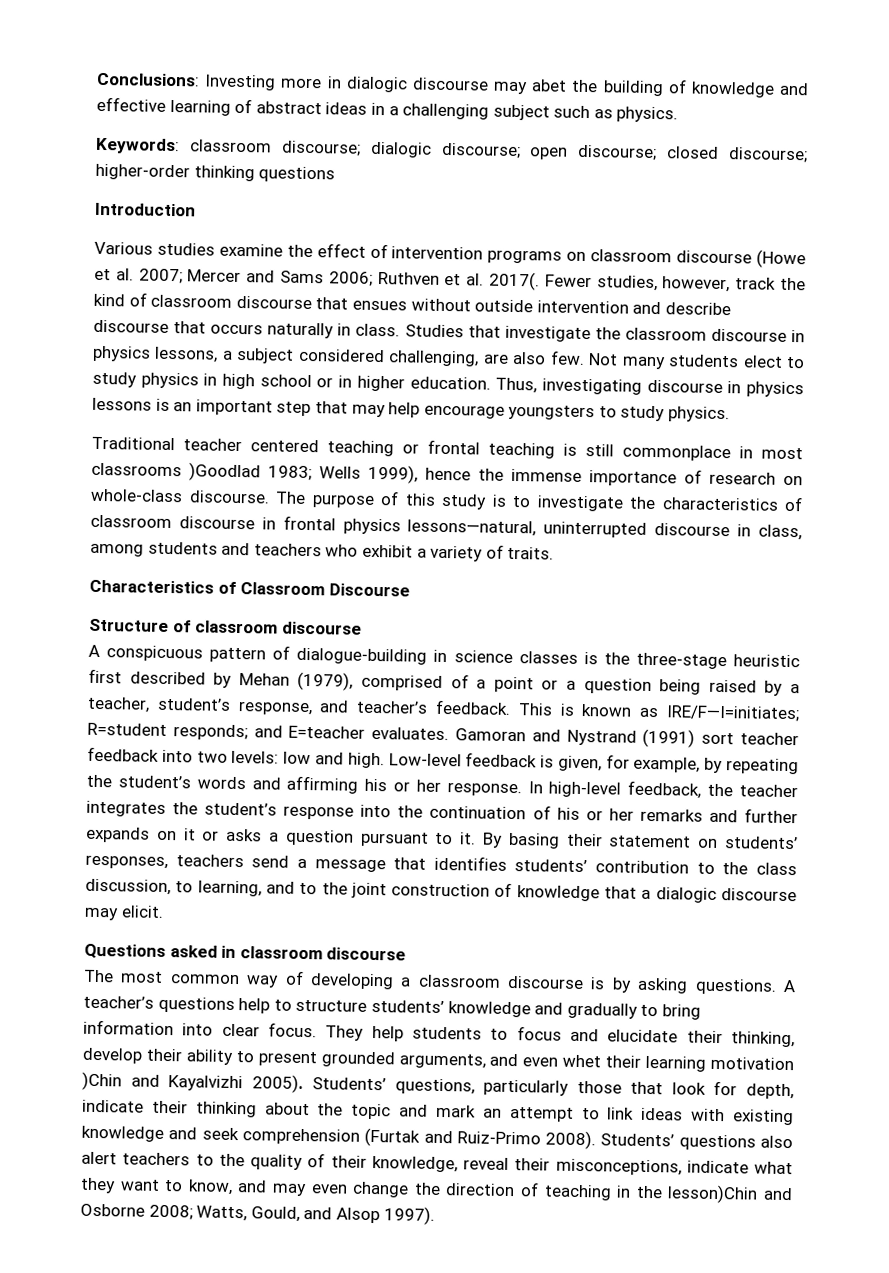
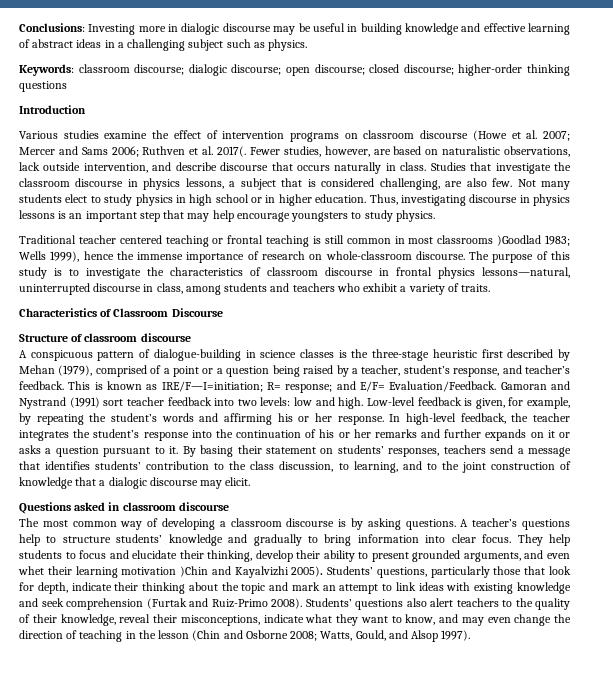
[531,79,687,97] abet the building of -> [298,23,402,35] be useful in building
[735,277,806,291] [93,292,629,314] track the kind of classroom discourse that ensues without outside intervention -> [373,146,570,157] [19,162,148,173] are based on naturalistic observations, lack outside intervention,
(295, 355) none -> [281,178,316,187] that is
[622,444,731,462] commonplace -> [346,238,391,244] common
[90,488,183,503] whole-class -> [325,251,412,260] whole-classroom
[666,705,800,722] [87,722,450,741] IRE/F—I=initiates; R=student responds; and E=teacher evaluates. -> [161,381,497,393] IRE/F—I=initiation; R= response; and E/F= Evaluation/Feedback.
[667,1184,759,1204] lesson)Chin -> [158,630,221,641] lesson (Chin

